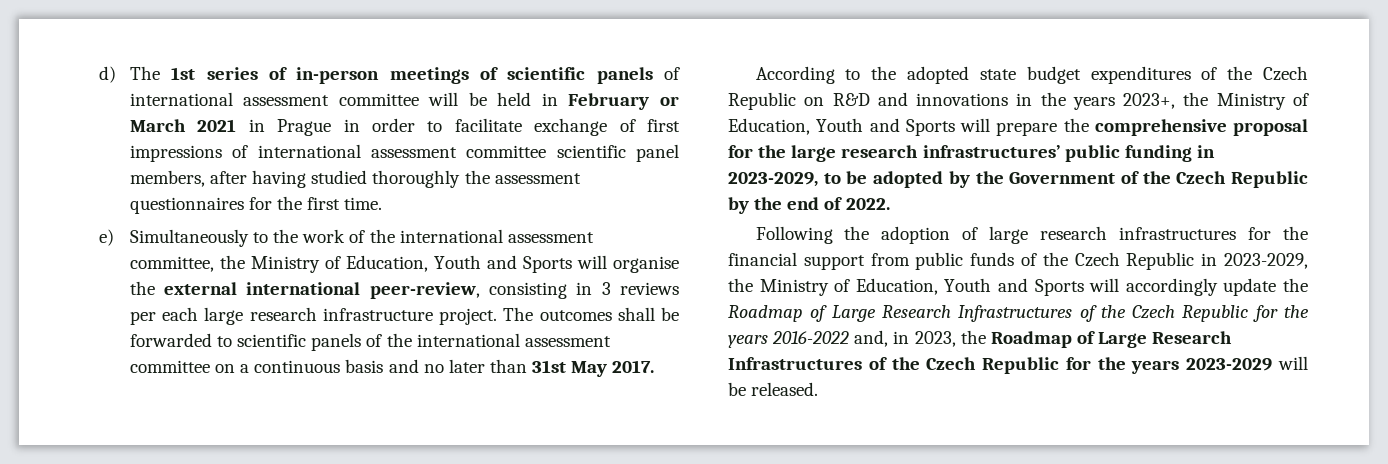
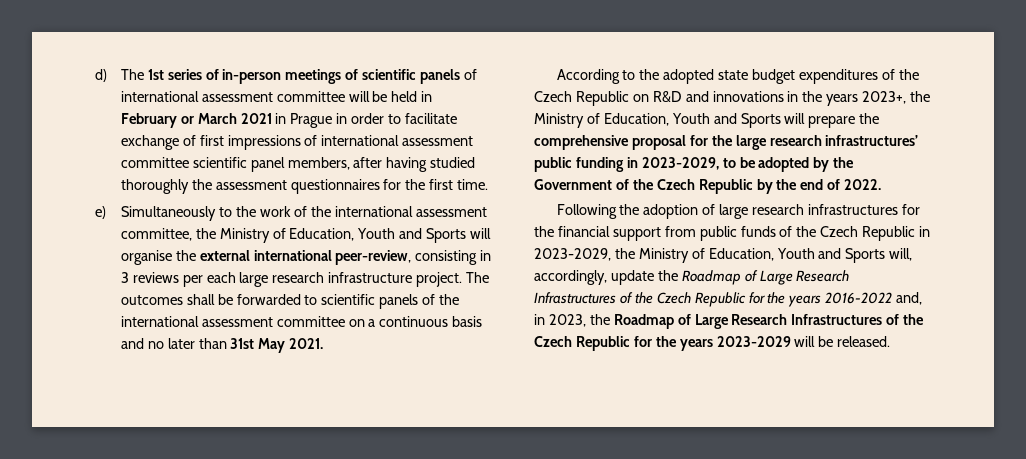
[612,360,655,373] 2017. -> [289,338,324,349] 2021.
[1089,278,1218,296] will accordingly -> [889,248,913,261] [534,270,607,285] will, accordingly,

